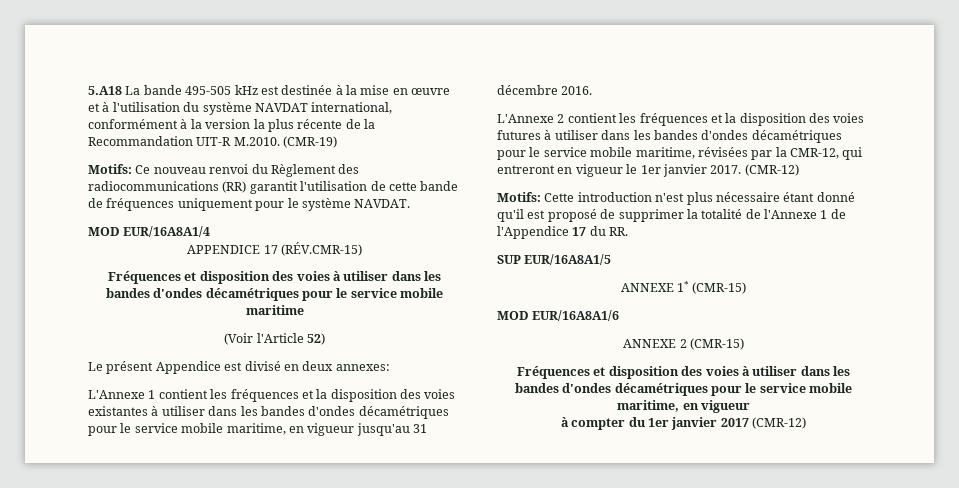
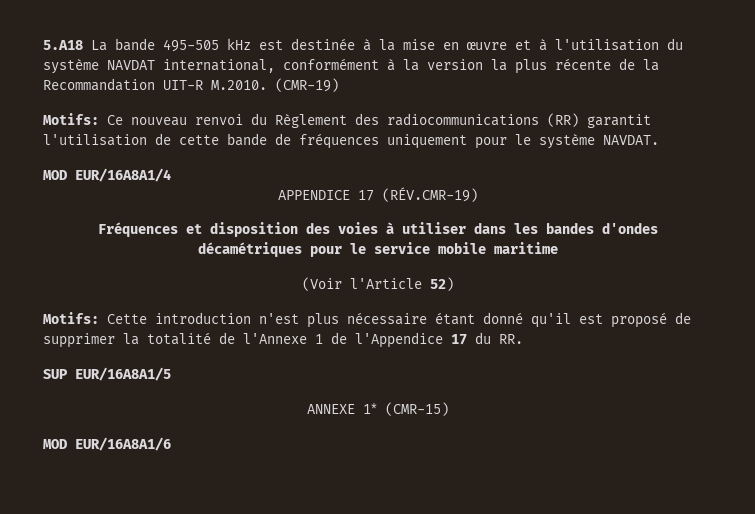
[280,242,362,256] (RÉV.CMR-15) -> [381,187,478,202] (RÉV.CMR-19)
[88,361,390,374] [88,389,456,402] [88,406,449,419] [88,423,427,436] [497,85,593,95] [497,113,865,126] [497,130,842,143] [497,147,863,160] [497,164,799,177] // Le présent Appendice est divisé en deux annexes: // L'Annexe 1 contient les fréquences et la disposition des voies existantes à utiliser dans les bandes d'ondes décamétriques pour le service mobile maritime, en vigueur jusqu'au 31 décembre 2016. // L'Annexe 2 contient les fréquences et la disposition des voies futures à utiliser dans les bandes d'ondes décamétriques pour le service mobile maritime, révisées par la CMR-12, qui entreront en vigueur le 1er janvier 2017. (CMR-12) -> (454, 284) none
[623,338,744,350] [517,366,850,379] [514,383,853,396] [617,400,750,413] [560,417,807,430] // ANNEXE 2 (CMR-15) // Fréquences et disposition des voies à utiliser dans les bandes d'ondes décamétriques pour le service mobile maritime, en vigueur // à compter du 1er janvier 2017 (CMR-12) -> (171, 444) none

